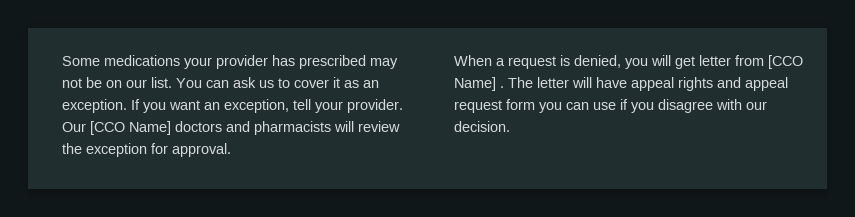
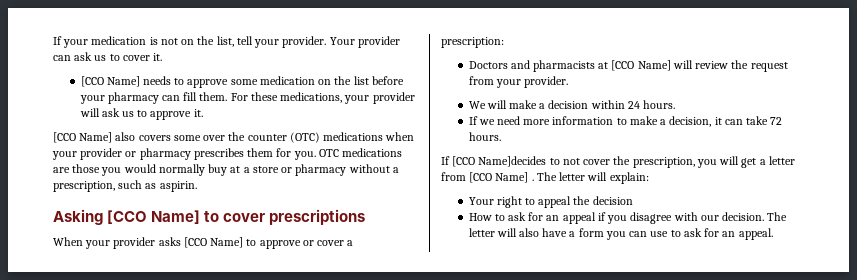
[62,55,398,69] [62,77,202,88] Some medications your provider has prescribed may not be on our list. You -> [53,36,400,48] If your medication is not on the list, tell your provider. Your provider
[333,77,379,88] [62,99,403,113] [62,121,400,135] [62,143,231,157] [454,55,621,69] it as an exception. If you want an exception, tell your provider. Our [CCO Name] doctors and pharmacists will review the exception for approval. // When a request is denied, -> [153,53,163,61] [80,76,404,88] [79,92,415,104] [79,108,203,120] [53,132,415,143] [52,148,403,160] [53,164,399,176] [53,180,197,192] [53,209,366,225] [53,237,354,249] [441,37,504,48] [468,60,788,72] [468,76,569,88] [468,100,676,109] [468,116,783,127] [468,132,501,141] [441,156,695,168] it. // [CCO Name] needs to approve some medication on the list before your pharmacy can fill them. For these medications, your provider will ask us to approve it. // [CCO Name] also covers some over the counter (OTC) medications when your provider or pharmacy prescribes them for you. OTC medications are those you would normally buy at a store or pharmacy without a prescription, such as aspirin. // Asking [CCO Name] to cover prescriptions // When your provider asks [CCO Name] to approve or cover a prescription: // Doctors and pharmacists at [CCO Name] will review the request from your provider. // We will make a decision within 24 hours. // If we need more information to make a decision, it can take 72 hours. // If [CCO Name]decides to not cover the prescription,
(695, 62) none -> [759,159,766,165] a
[596,77,788,91] [454,99,616,113] have appeal rights and appeal request form you can use -> [609,172,649,184] [468,196,633,208] [468,212,596,224] explain: // Your right to appeal the decision // How to ask for an appeal
(510, 126) none -> [767,212,788,221] [468,228,773,240] The letter will also have a form you can use to ask for an appeal.

